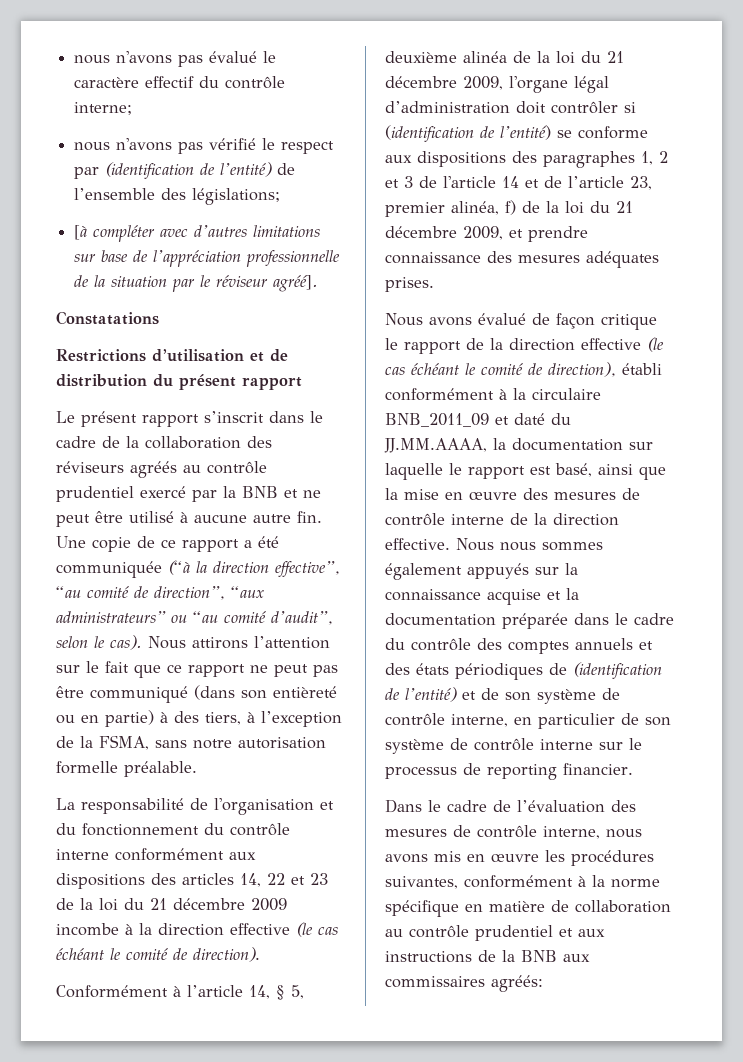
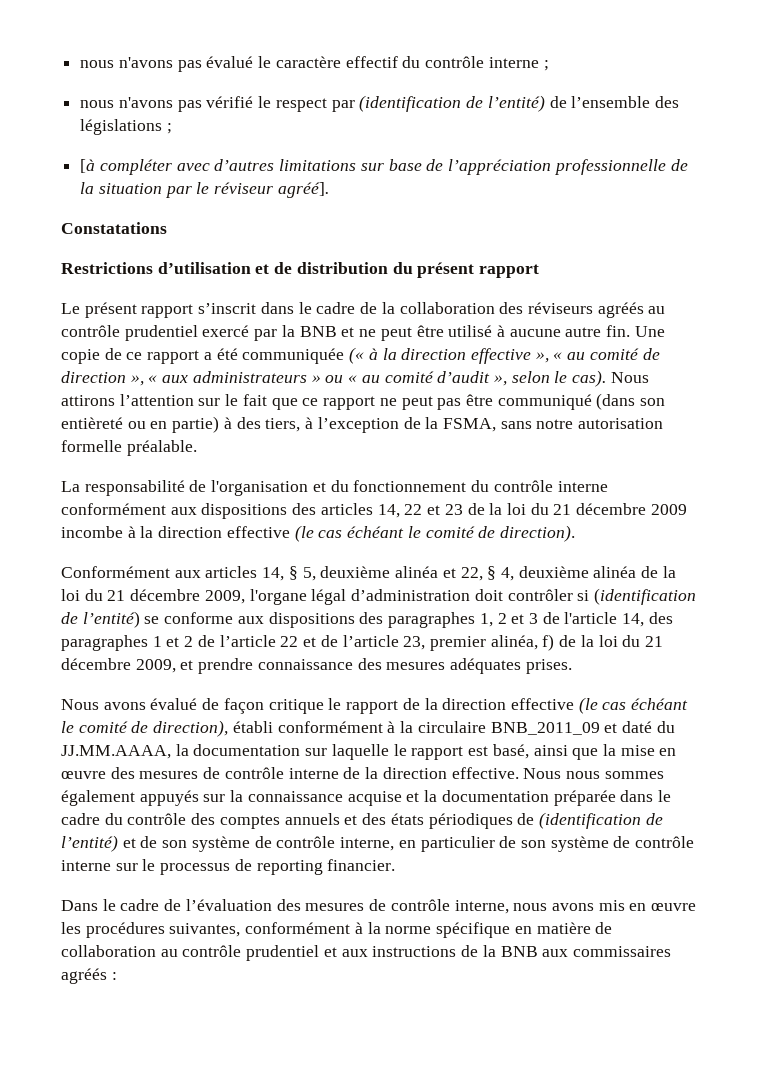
[74,102,133,115] interne; -> [488,57,549,71] interne ;
[192,188,281,205] législations; -> [80,119,172,135] législations ;
[168,560,340,578] [56,586,264,600] [56,611,333,625] (“à la direction effective”, “au comité de direction”, “aux administrateurs” ou “au comité d’audit”, -> [349,347,660,364] [61,371,507,386] (« à la direction effective », « au comité de direction », « aux administrateurs » ou « au comité d’audit »,
[173,985,243,997] à l’article -> [174,566,258,578] aux articles
(507, 57) none -> [442,566,637,581] et 22, § 4, deuxième alinéa
[502,176,519,188] 14 -> [622,612,673,627] [61,635,299,651] 14, des paragraphes 1 et 2 de l’article 22
[491,975,543,992] agréés: -> [61,968,117,984] agréés :

